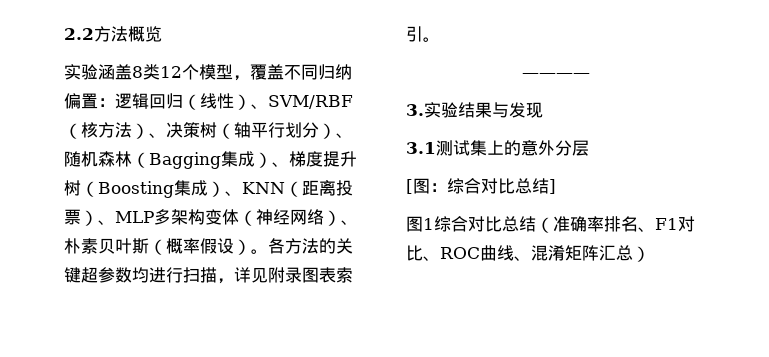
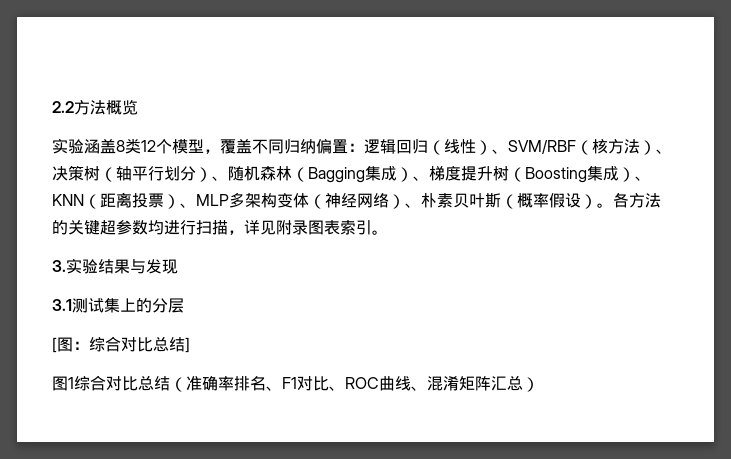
[521,73,590,78] // ———— -> (388, 232) none
[521,140,555,156] 意外 -> (152, 305) none

